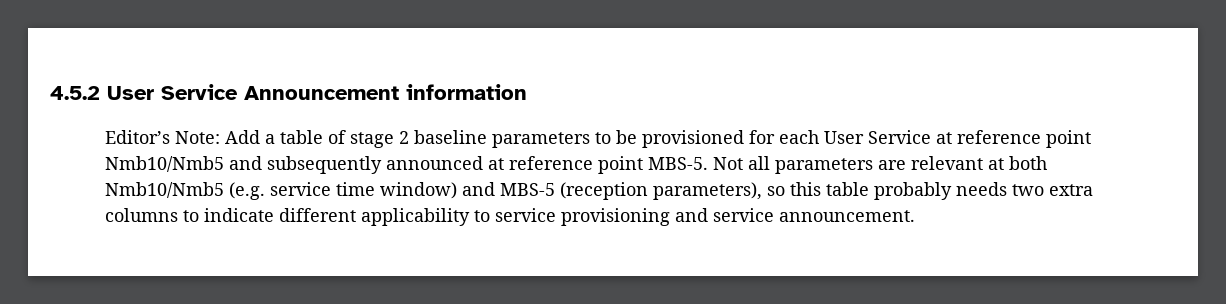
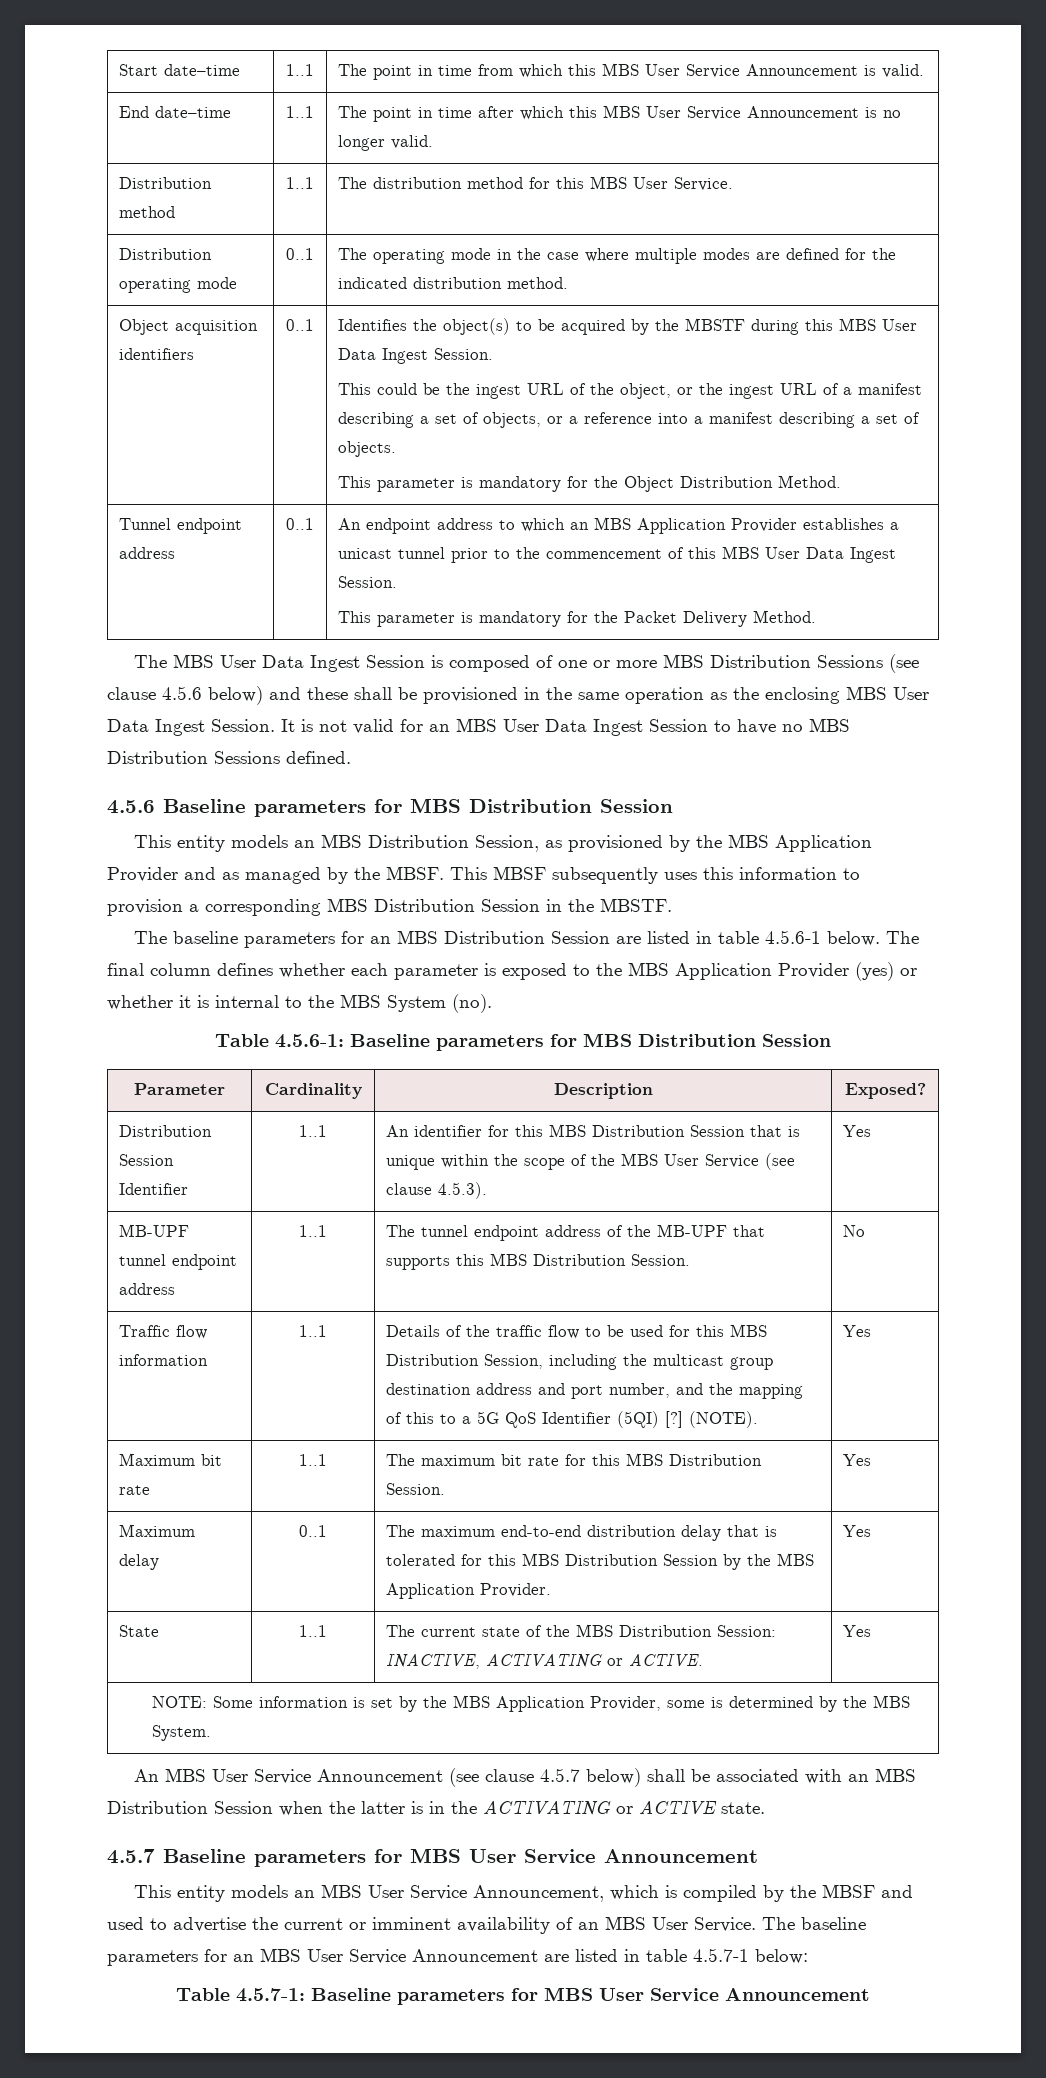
[50,84,527,100] [104,130,1091,148] [104,156,1047,174] [104,182,1093,200] [104,208,915,226] 4.5.2 User Service Announcement information // Editor’s Note: Add a table of stage 2 baseline parameters to be provisioned for each User Service at reference point Nmb10/Nmb5 and subsequently announced at reference point MBS-5. Not all parameters are relevant at both Nmb10/Nmb5 (e.g. service time window) and MBS-5 (reception parameters), so this table probably needs two extra columns to indicate different applicability to service provisioning and service announcement. -> [119,64,241,76] [286,64,314,76] [338,63,925,80] [119,106,232,118] [286,106,314,118] [338,105,902,122] [338,135,434,151] [119,177,213,189] [119,206,176,218] [286,177,314,189] [338,176,734,191] [119,248,213,260] [119,277,238,293] [286,248,314,260] [338,248,897,264] [338,277,569,289] [119,319,259,335] [119,348,195,360] [286,319,314,331] [338,318,918,335] [338,348,494,364] [338,383,923,399] [338,412,921,428] [338,441,397,457] [338,475,842,492] [119,518,243,534] [119,547,176,559] [286,518,314,530] [338,517,900,534] [338,546,897,563] [338,576,398,588] [338,610,817,627] [134,654,920,673] [107,686,929,705] [107,718,850,736] [107,751,351,764] [107,798,673,817] [134,834,873,852] [107,866,860,884] [107,898,672,916] [134,930,920,948] [107,962,917,981] [107,994,492,1013] [215,1033,831,1051] [134,1083,225,1095] [264,1083,362,1099] [553,1083,653,1099] [844,1083,926,1099] [119,1125,213,1137] [119,1154,175,1166] [119,1183,189,1195] [299,1125,327,1137] [386,1124,801,1137] [386,1153,796,1170] [386,1182,488,1199] [843,1125,872,1137] [119,1224,190,1237] [119,1254,238,1270] [119,1283,176,1295] [299,1225,327,1237] [386,1224,766,1241] [386,1253,691,1270] [843,1225,866,1237] [119,1325,208,1339] [119,1354,209,1366] [299,1325,327,1337] [386,1324,768,1339] [386,1354,774,1370] [386,1383,804,1399] [386,1411,759,1428] [843,1325,872,1337] [119,1453,223,1466] [119,1485,151,1495] [299,1454,327,1466] [386,1453,763,1466] [386,1483,446,1495] [843,1454,872,1466] [119,1524,196,1537] [119,1554,160,1570] [299,1525,327,1537] [386,1525,778,1541] [386,1553,815,1570] [386,1583,552,1599] [843,1525,872,1537] [119,1625,160,1637] [299,1625,327,1637] [386,1624,777,1637] [386,1654,704,1669] [843,1625,872,1637] [151,1695,910,1712] [151,1725,211,1741] [134,1768,917,1787] [107,1800,765,1816] [107,1848,758,1867] [134,1884,914,1902] [107,1916,866,1934] [107,1948,808,1966] [176,1987,870,2005] Start date–time | 1..1 | The point in time from which this MBS User Service Announcement is valid. // End date–time | 1..1 | The point in time after which this MBS User Service Announcement is no longer valid. // Distribution method | 1..1 | The distribution method for this MBS User Service. // Distribution operating mode | 0..1 | The operating mode in the case where multiple modes are defined for the indicated distribution method. // Object acquisition identifiers | 0..1 | Identifies the object(s) to be acquired by the MBSTF during this MBS User Data Ingest Session. // This could be the ingest URL of the object, or the ingest URL of a manifest describing a set of objects, or a reference into a manifest describing a set of objects. // This parameter is mandatory for the Object Distribution Method. // Tunnel endpoint address | 0..1 | An endpoint address to which an MBS Application Provider establishes a unicast tunnel prior to the commencement of this MBS User Data Ingest Session. // This parameter is mandatory for the Packet Delivery Method. // The MBS User Data Ingest Session is composed of one or more MBS Distribution Sessions (see clause 4.5.6 below) and these shall be provisioned in the same operation as the enclosing MBS User Data Ingest Session. It is not valid for an MBS User Data Ingest Session to have no MBS Distribution Sessions defined. // 4.5.6 Baseline parameters for MBS Distribution Session // This entity models an MBS Distribution Session, as provisioned by the MBS Application Provider and as managed by the MBSF. This MBSF subsequently uses this information to provision a corresponding MBS Distribution Session in the MBSTF. // The baseline parameters for an MBS Distribution Session are listed in table 4.5.6-1 below. The final column defines whether each parameter is exposed to the MBS Application Provider (yes) or whether it is internal to the MBS System (no). // Table 4.5.6-1: Baseline parameters for MBS Distribution Session // Parameter | Cardinality | Description | Exposed? // Distribution Session Identifier | 1..1 | An identifier for this MBS Distribution Session that is unique within the scope of the MBS User Service (see clause 4.5.3). | Yes // MB-UPF tunnel endpoint address | 1..1 | The tunnel endpoint address of the MB-UPF that supports this MBS Distribution Session. | No // Traffic flow information | 1..1 | Details of the traffic flow to be used for this MBS Distribution Session, including the multicast group destination address and port number, and the mapping of this to a 5G QoS Identifier (5QI) [?] (NOTE). | Yes // Maximum bit rate | 1..1 | The maximum bit rate for this MBS Distribution Session. | Yes // Maximum delay | 0..1 | The maximum end-to-end distribution delay that is tolerated for this MBS Distribution Session by the MBS Application Provider. | Yes // State | 1..1 | The current state of the MBS Distribution Session: INACTIVE, ACTIVATING or ACTIVE. | Yes // NOTE: Some information is set by the MBS Application Provider, some is determined by the MBS System. // An MBS User Service Announcement (see clause 4.5.7 below) shall be associated with an MBS Distribution Session when the latter is in the ACTIVATING or ACTIVE state. // 4.5.7 Baseline parameters for MBS User Service Announcement // This entity models an MBS User Service Announcement, which is compiled by the MBSF and used to advertise the current or imminent availability of an MBS User Service. The baseline parameters for an MBS User Service Announcement are listed in table 4.5.7-1 below: // Table 4.5.7-1: Baseline parameters for MBS User Service Announcement

